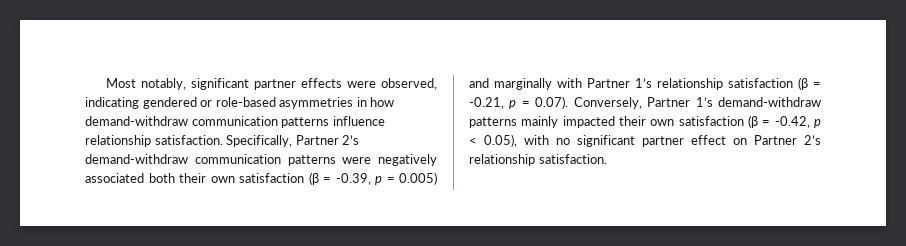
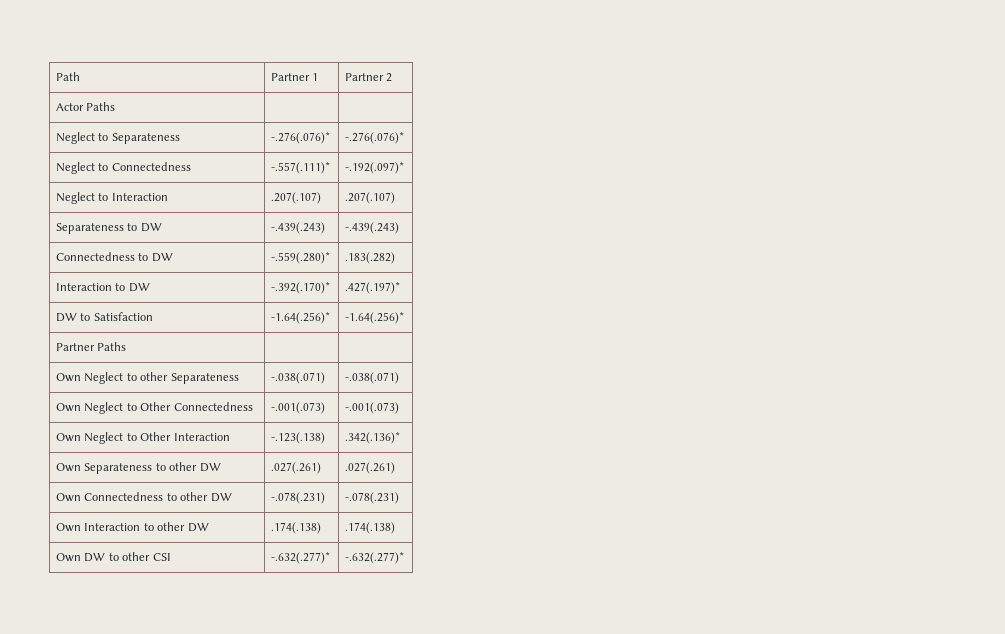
[105,78,437,90] [85,97,395,109] [85,116,385,128] [85,135,360,147] [85,154,437,166] [85,172,437,185] [469,77,821,90] [469,96,821,109] [469,115,821,128] [469,134,821,147] [469,154,607,166] Most notably, significant partner effects were observed, indicating gendered or role-based asymmetries in how demand-withdraw communication patterns influence relationship satisfaction. Specifically, Partner 2’s demand-withdraw communication patterns were negatively associated both their own satisfaction (β = -0.39, p = 0.005) and marginally with Partner 1’s relationship satisfaction (β = -0.21, p = 0.07). Conversely, Partner 1’s demand-withdraw patterns mainly impacted their own satisfaction (β = -0.42, p < 0.05), with no significant partner effect on Partner 2’s relationship satisfaction. -> [56,72,81,81] [271,73,319,81] [345,73,393,82] [56,102,116,111] [56,132,180,144] [271,132,331,144] [345,132,405,144] [56,162,191,174] [271,162,331,174] [345,162,405,174] [56,192,168,204] [271,192,322,204] [345,192,396,204] [56,223,162,234] [271,222,326,234] [345,222,400,234] [56,252,173,262] [271,252,331,264] [345,252,396,264] [56,283,150,292] [271,282,331,294] [345,282,401,294] [56,312,153,322] [271,312,331,324] [345,312,405,324] [56,342,127,351] [56,372,239,384] [271,372,326,384] [345,372,400,384] [56,402,253,414] [271,402,326,414] [345,402,400,414] [56,432,230,444] [271,432,326,444] [345,432,401,444] [56,462,221,474] [271,462,322,474] [345,462,396,474] [56,492,232,502] [271,492,326,504] [345,492,400,504] [56,522,209,532] [271,522,322,534] [345,522,396,534] [56,552,171,562] [271,552,331,564] [345,552,405,564] Path | Partner 1 | Partner 2 // Actor Paths | | // Neglect to Separateness | -.276(.076)* | -.276(.076)* // Neglect to Connectedness | -.557(.111)* | -.192(.097)* // Neglect to Interaction | .207(.107) | .207(.107) // Separateness to DW | -.439(.243) | -.439(.243) // Connectedness to DW | -.559(.280)* | .183(.282) // Interaction to DW | -.392(.170)* | .427(.197)* // DW to Satisfaction | -1.64(.256)* | -1.64(.256)* // Partner Paths | | // Own Neglect to other Separateness | -.038(.071) | -.038(.071) // Own Neglect to Other Connectedness | -.001(.073) | -.001(.073) // Own Neglect to Other Interaction | -.123(.138) | .342(.136)* // Own Separateness to other DW | .027(.261) | .027(.261) // Own Connectedness to other DW | -.078(.231) | -.078(.231) // Own Interaction to other DW | .174(.138) | .174(.138) // Own DW to other CSI | -.632(.277)* | -.632(.277)*

